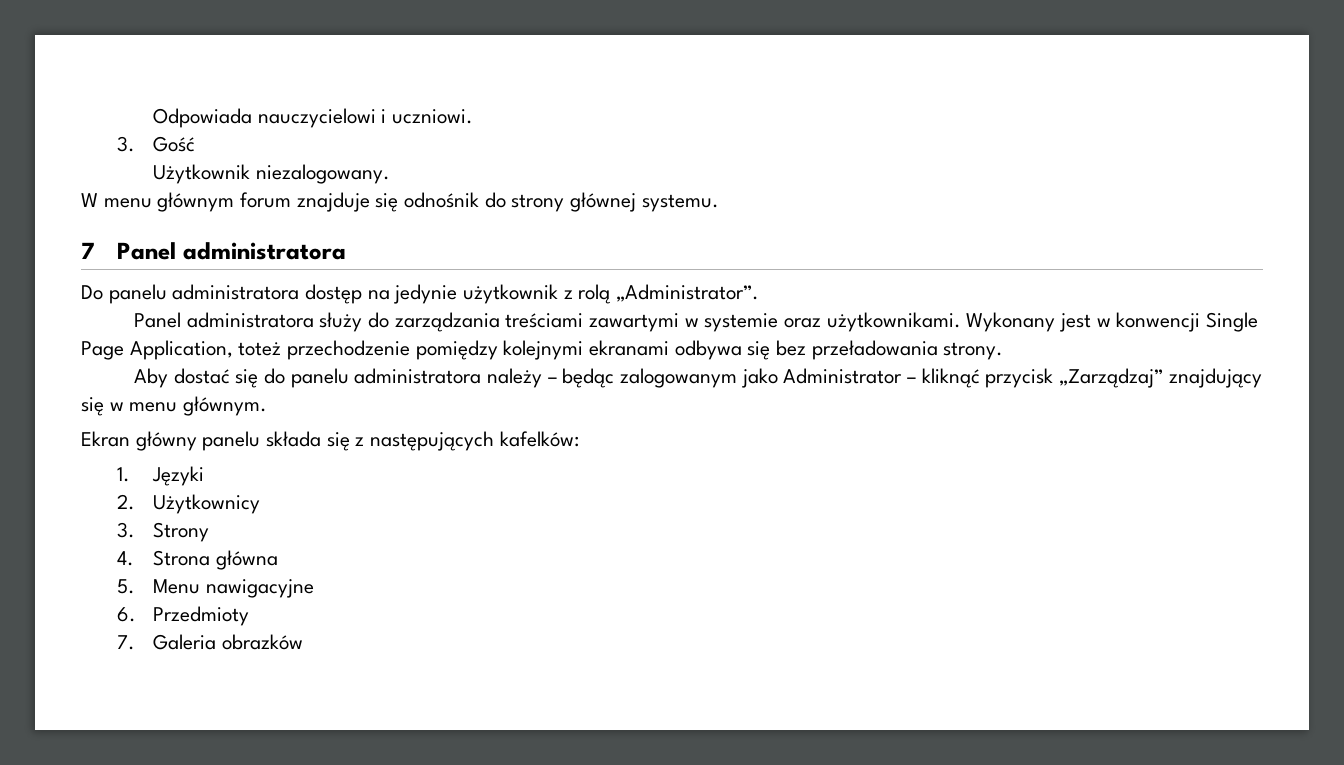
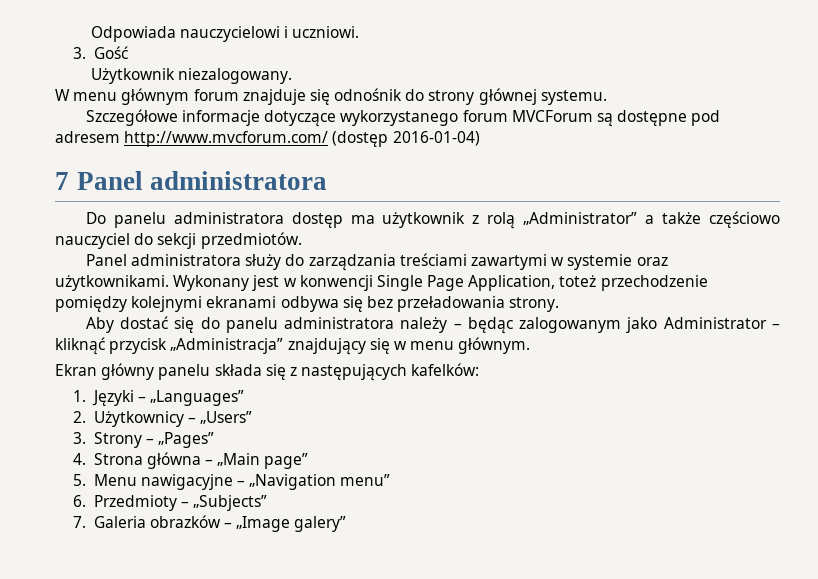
(719, 203) none -> [85,109,721,127] [55,131,480,147] // Szczegółowe informacje dotyczące wykorzystanego forum MVCForum są dostępne pod adresem http://www.mvcforum.com/ (dostęp 2016-01-04)
[367,284,458,304] na jedynie -> [350,215,375,224] ma
[616,284,760,302] „Administrator”. -> [523,211,780,228] [55,232,302,249] „Administrator” a także częściowo nauczyciel do sekcji przedmiotów.
[1058,368,1163,388] „Zarządzaj” -> [170,338,284,354] „Administracja”
(205, 476) none -> [137,390,244,406] – „Languages”
(261, 504) none -> [187,411,252,424] – „Users”
(210, 532) none -> [145,432,214,448] – „Pages”
(278, 560) none -> [204,453,309,469] – „Main page”
(314, 588) none -> [236,474,391,490] – „Navigation menu”
(250, 616) none -> [180,495,267,511] – „Subjects”
(303, 642) none -> [223,516,347,532] – „Image galery”

